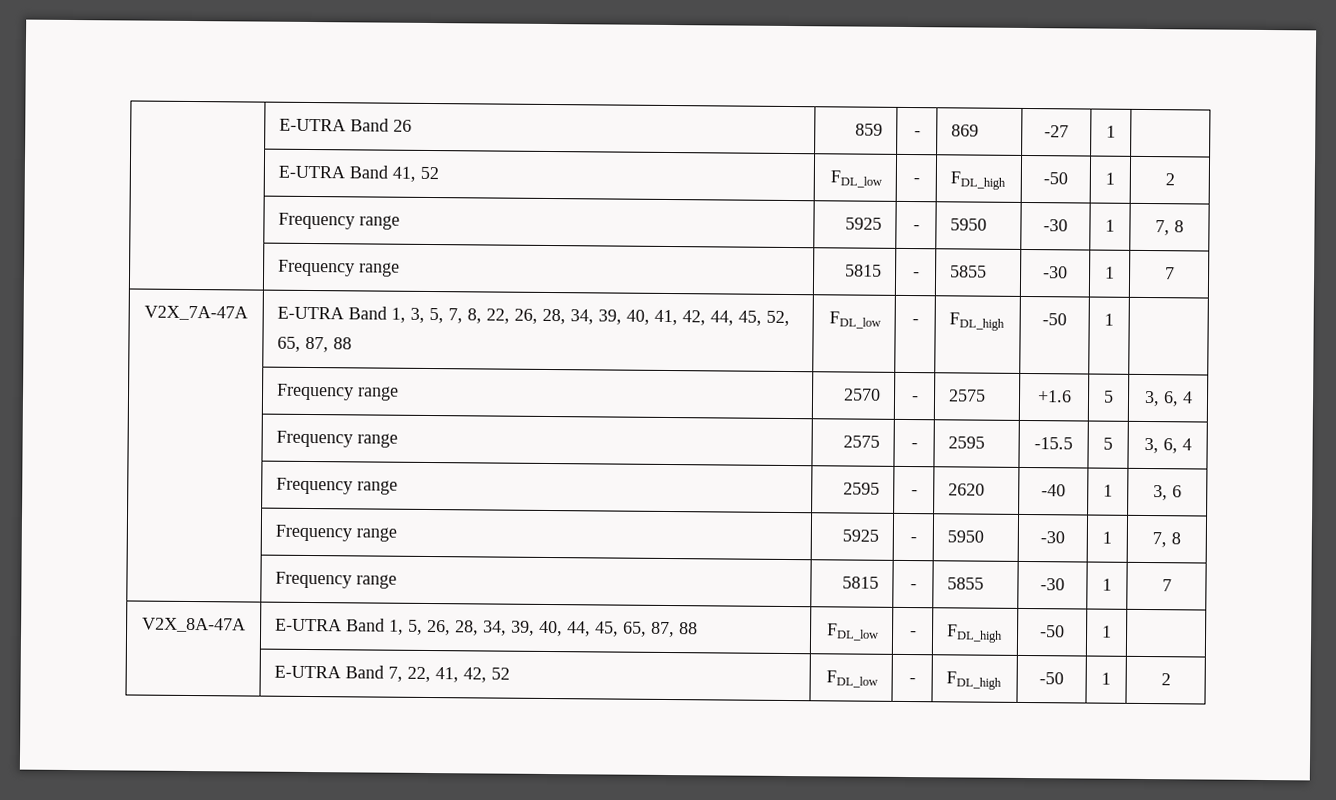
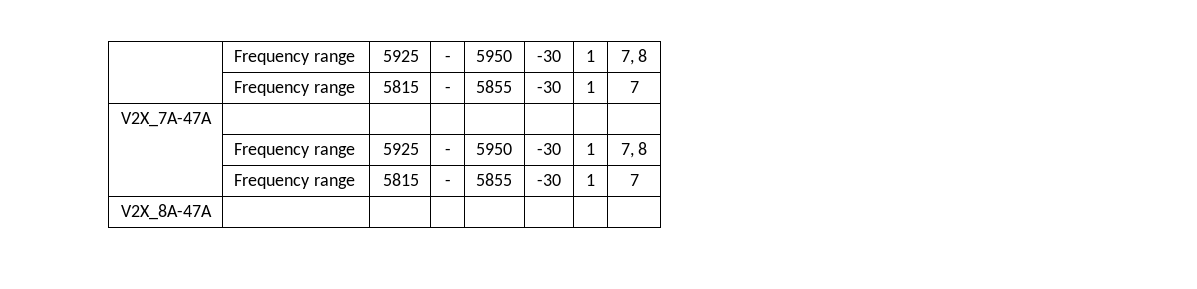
[279,118,413,132] [854,123,883,136] [913,131,921,137] [951,124,980,137] [1044,125,1069,138] [1106,125,1116,138] [278,165,440,182] [829,170,882,188] [912,178,920,184] [950,171,1007,190] [1043,172,1068,185] [1105,172,1115,185] [1164,173,1175,186] | E-UTRA Band 26 | 859 | - | 869 | -27 | 1 | // | E-UTRA Band 41, 52 | FDL_low | - | FDL_high | -50 | 1 | 2 // -> (233, 57) none
[277,306,791,327] [277,336,353,353] [828,311,881,329] [911,319,919,325] [949,312,1006,331] [1042,313,1067,326] [1104,313,1114,326] [276,383,400,401] [843,388,881,401] [910,396,919,402] [948,389,987,402] [1036,390,1072,403] [1103,390,1114,403] [1143,390,1193,407] [276,430,399,448] [842,435,880,448] [910,443,918,449] [948,436,986,449] [1034,437,1073,450] [1103,437,1113,450] [1143,437,1192,454] [276,477,399,495] [842,482,880,495] [910,490,918,496] [948,483,986,496] [1041,484,1066,497] [1103,484,1113,497] [1153,485,1182,501] E-UTRA Band 1, 3, 5, 7, 8, 22, 26, 28, 34, 39, 40, 41, 42, 44, 45, 52, 65, 87, 88 | FDL_low | - | FDL_high | -50 | 1 | // | Frequency range | 2570 | - | 2575 | +1.6 | 5 | 3, 6, 4 // | Frequency range | 2575 | - | 2595 | -15.5 | 5 | 3, 6, 4 // | Frequency range | 2595 | - | 2620 | -40 | 1 | 3, 6 -> (212, 119) | | | | | |
[275,618,699,638] [825,623,879,641] [909,631,917,637] [946,624,1004,643] [1040,625,1065,638] [1102,625,1112,638] [274,665,511,683] [825,670,878,688] [908,678,916,684] [946,671,1003,690] [1039,672,1064,685] [1101,672,1111,685] [1160,673,1171,686] E-UTRA Band 1, 5, 26, 28, 34, 39, 40, 44, 45, 65, 87, 88 | FDL_low | - | FDL_high | -50 | 1 | // | E-UTRA Band 7, 22, 41, 42, 52 | FDL_low | - | FDL_high | -50 | 1 | 2 -> (212, 212) | | | | | |

